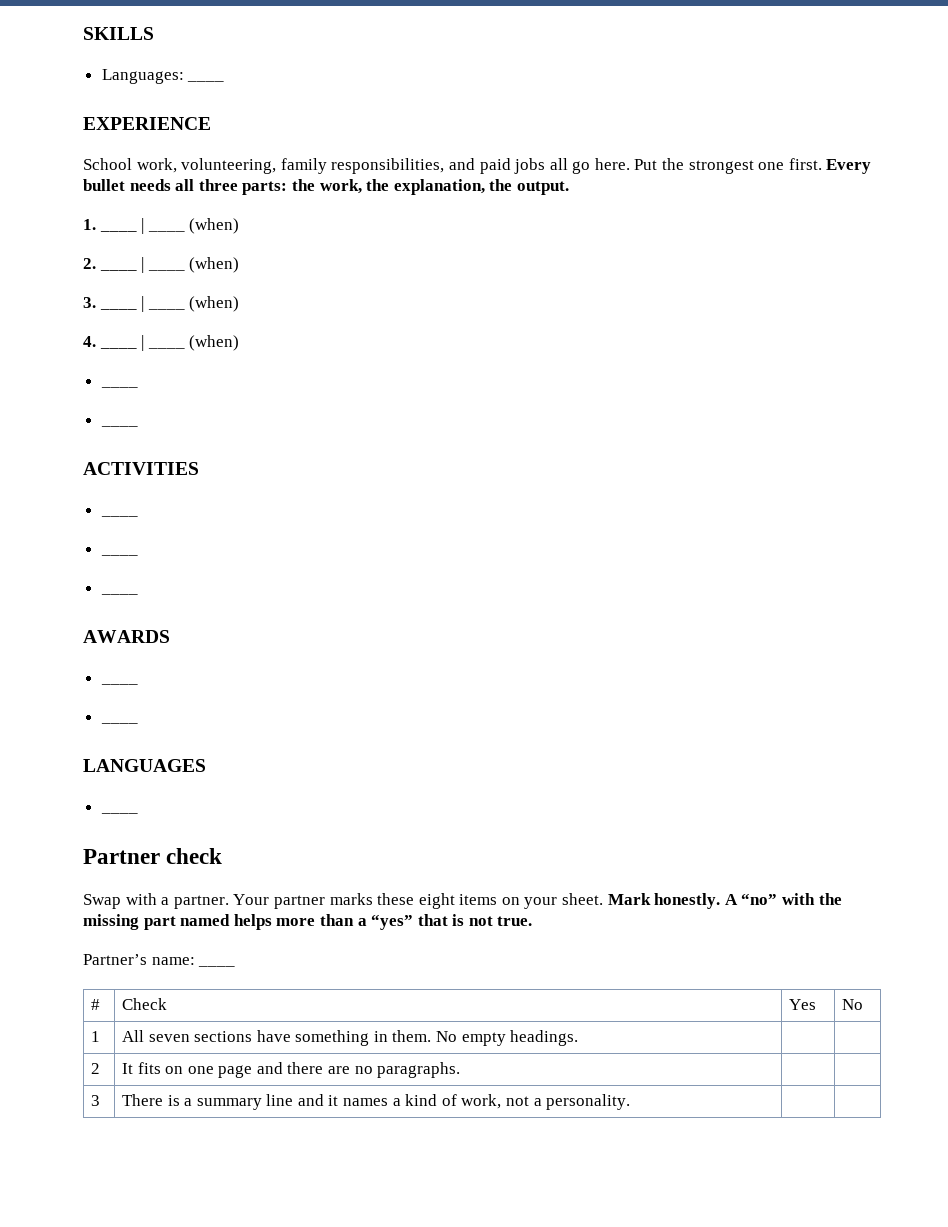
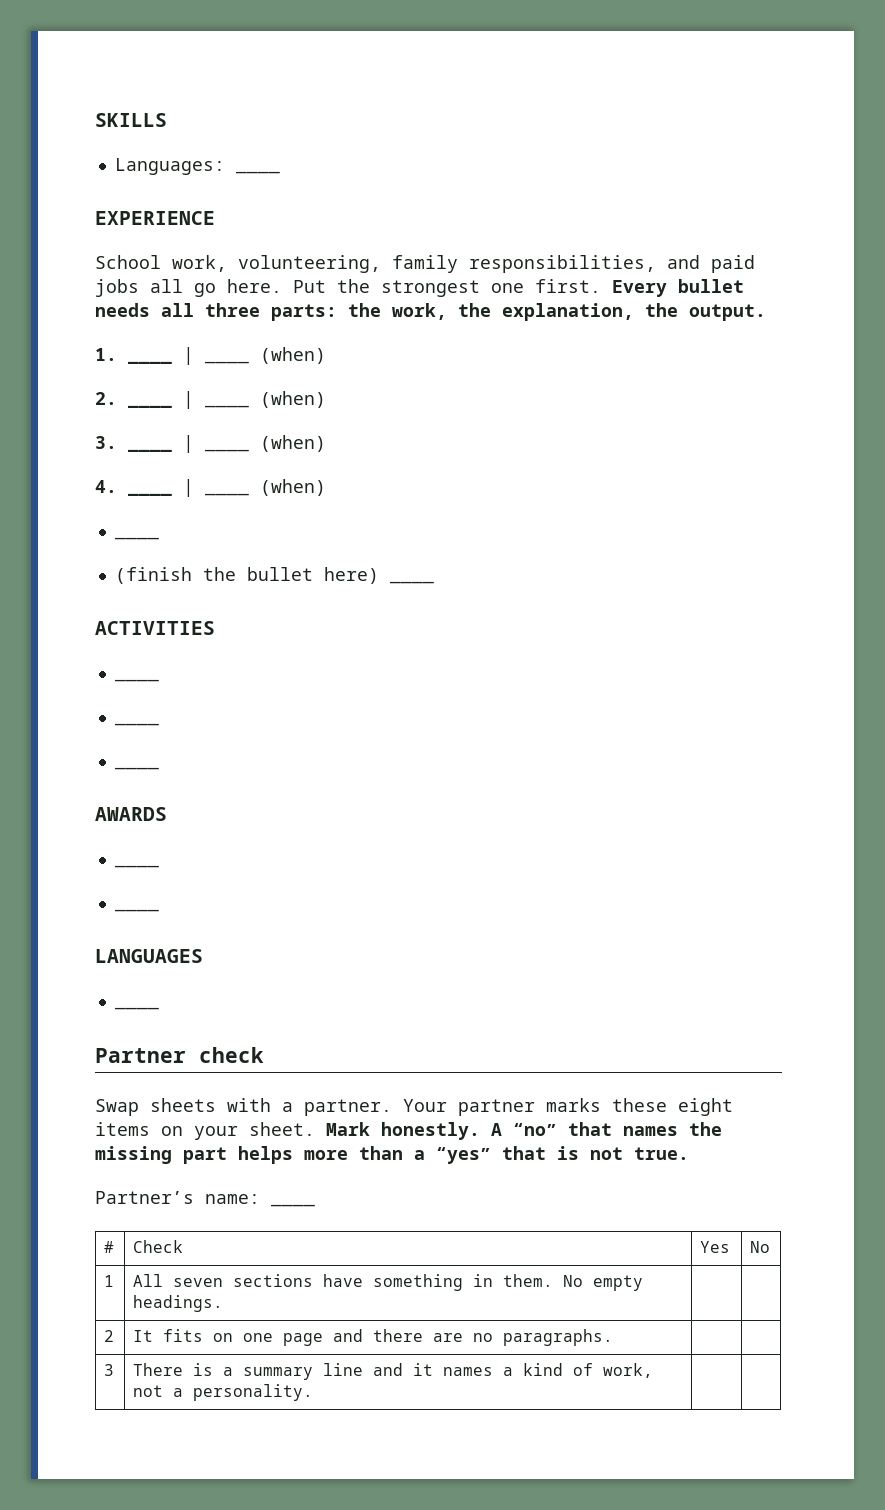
(138, 387) none -> [114,567,379,584] (finish the bullet here)
(121, 901) none -> [150,1098,216,1112] sheets
[782,893,816,905] with -> [568,1122,678,1136] that names
[180,914,231,926] named -> (227, 1155) none

